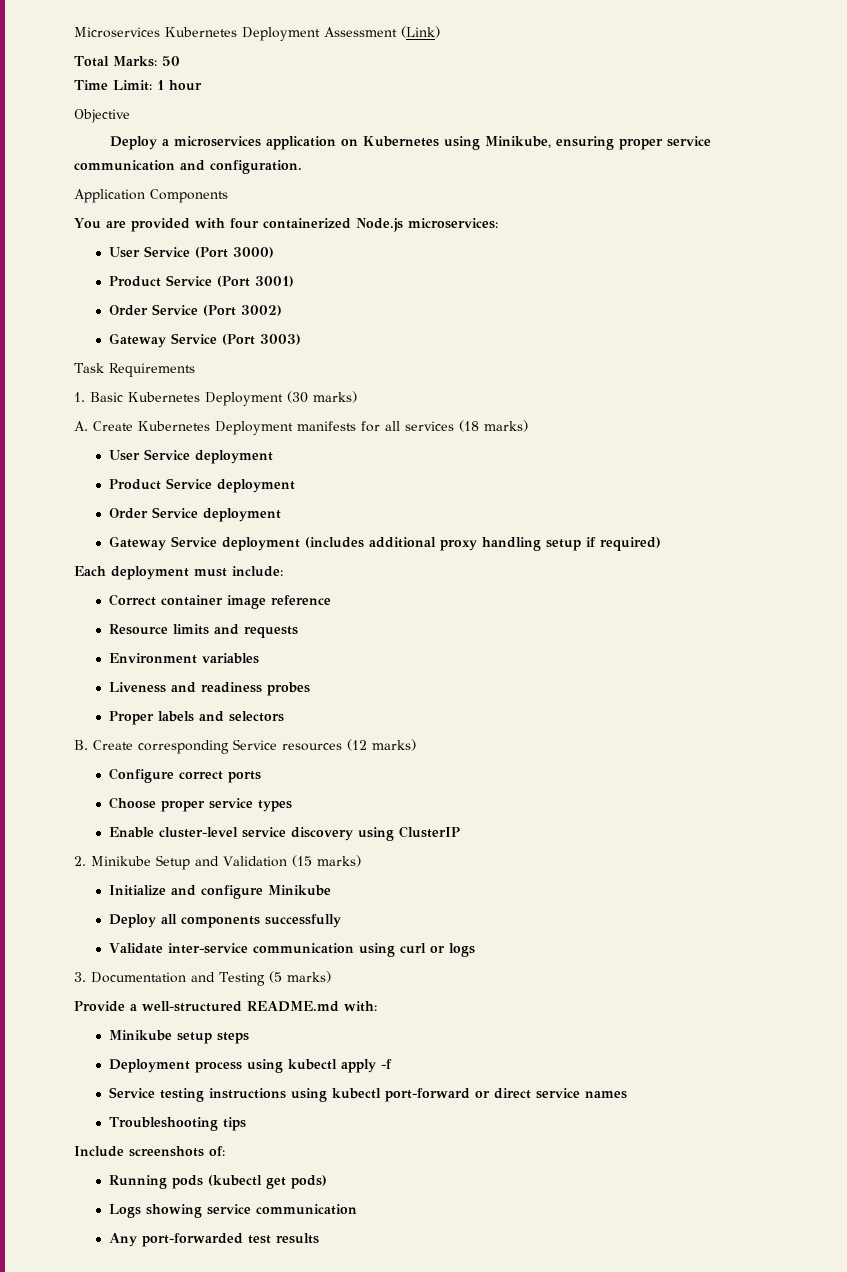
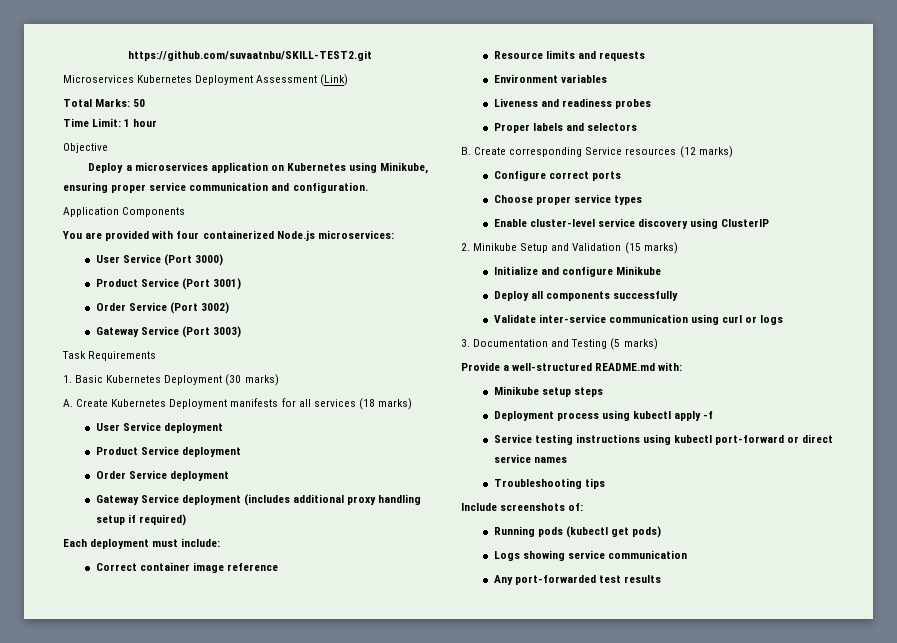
(74, 32) none -> [127,50,372,61] https://github.com/suvaatnbu/SKILL-TEST2.git //

